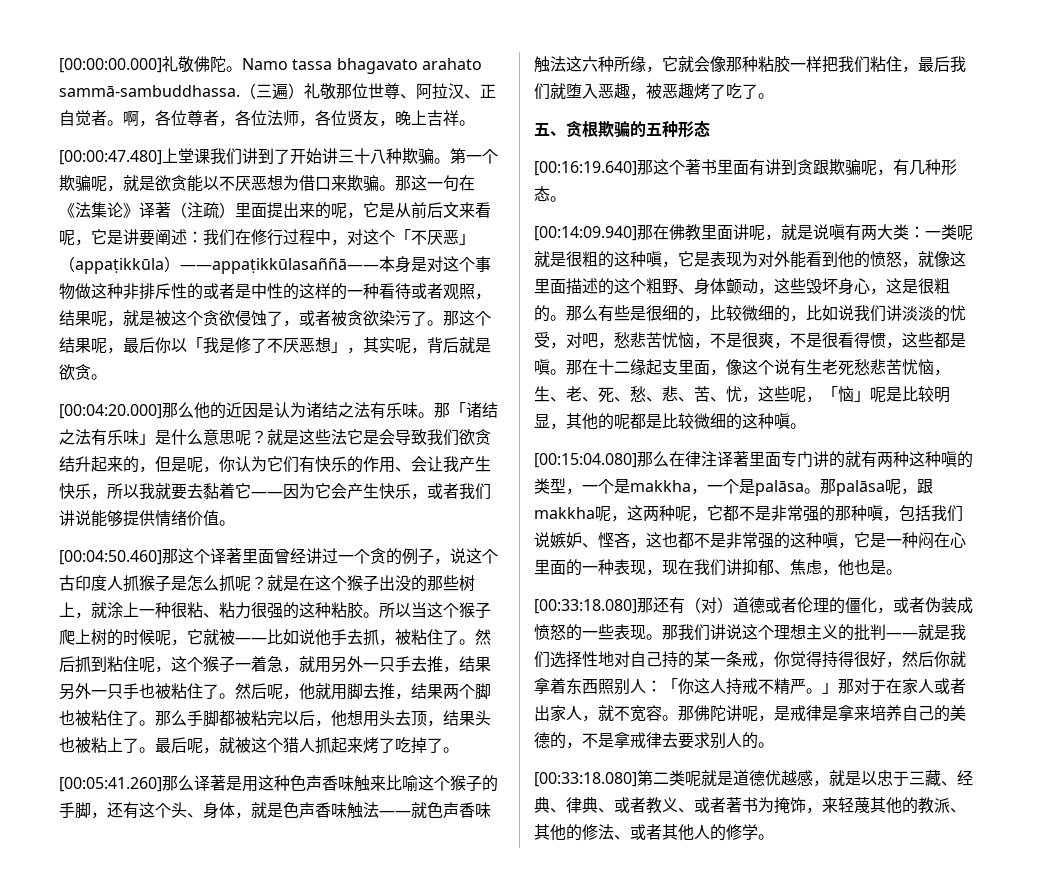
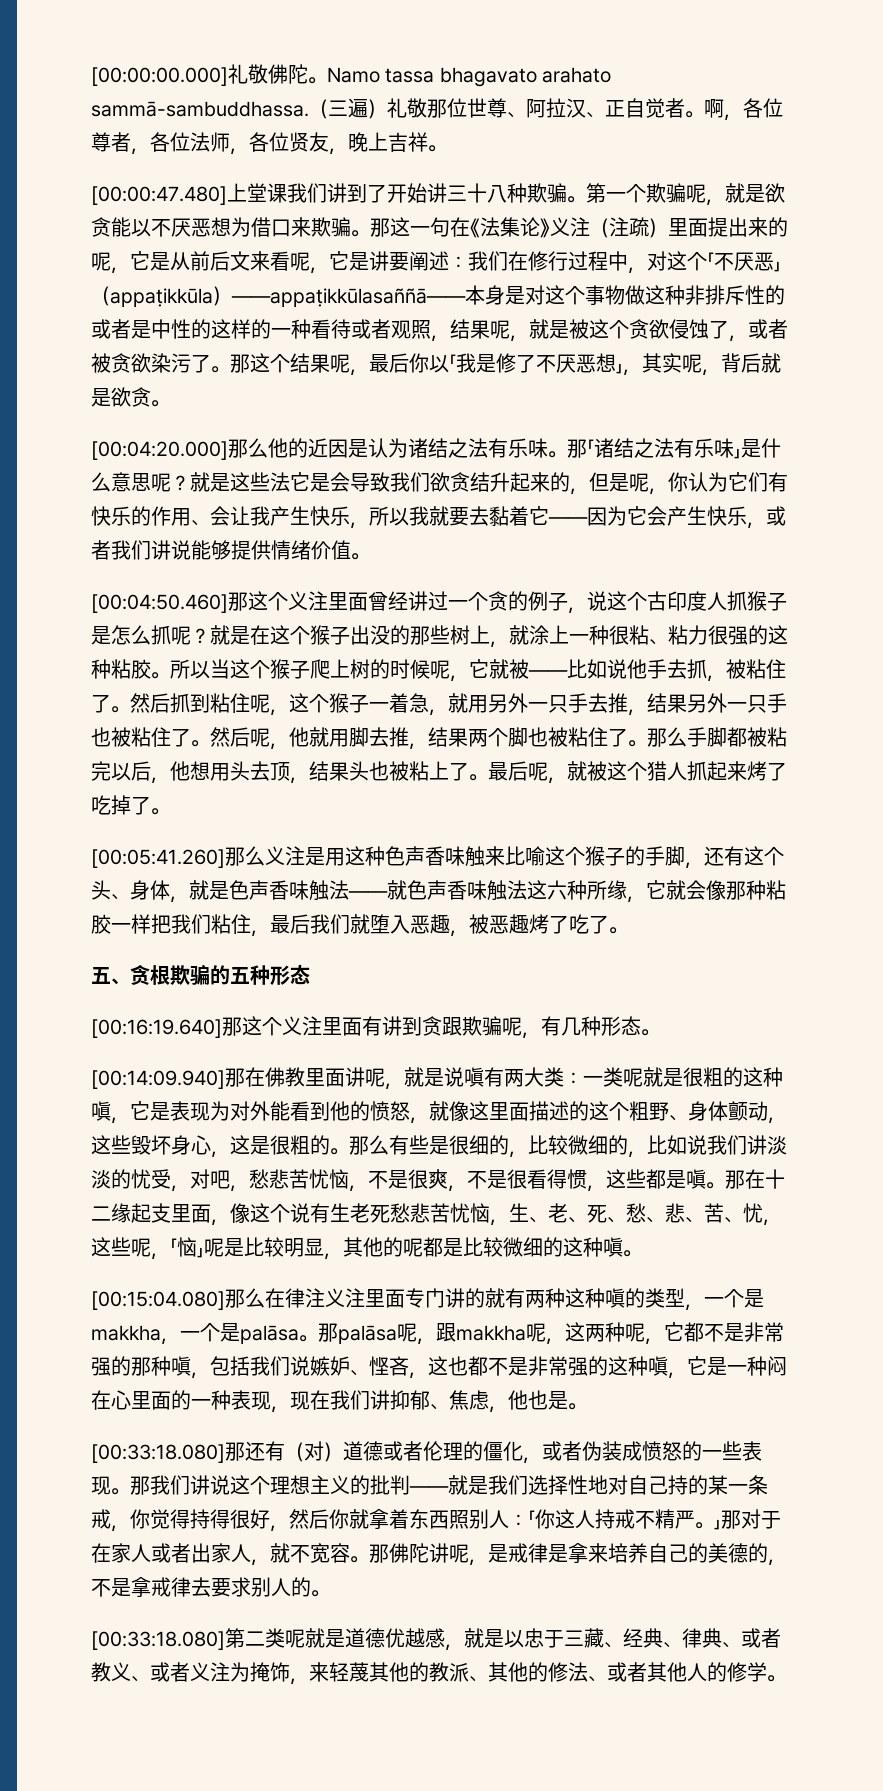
[139,202,171,218] 译著 -> [550,217,590,237] 义注
[210,548,242,564] 译著 -> [288,591,328,611] 义注
[194,775,226,791] 译著 -> [265,846,305,866] 义注
[685,159,717,175] 著书 -> [282,1016,322,1036] 义注
[717,451,749,467] 译著 -> [325,1288,365,1308] 义注
[726,797,758,813] 著书 -> [190,1662,230,1682] 义注

